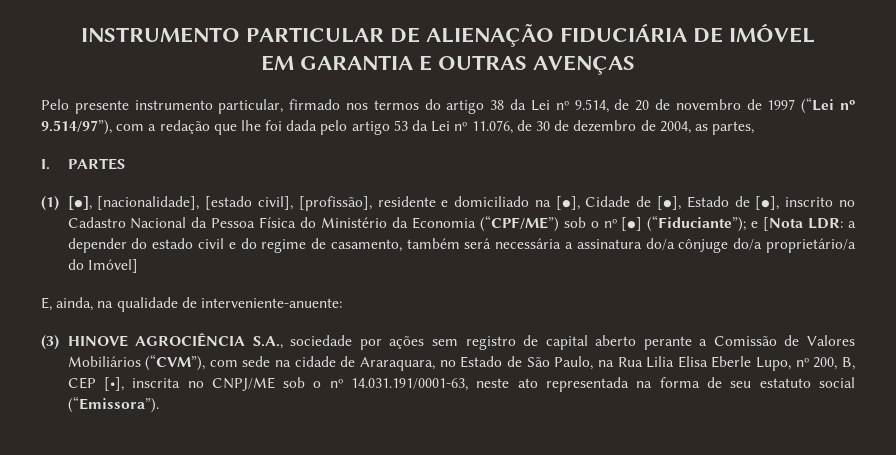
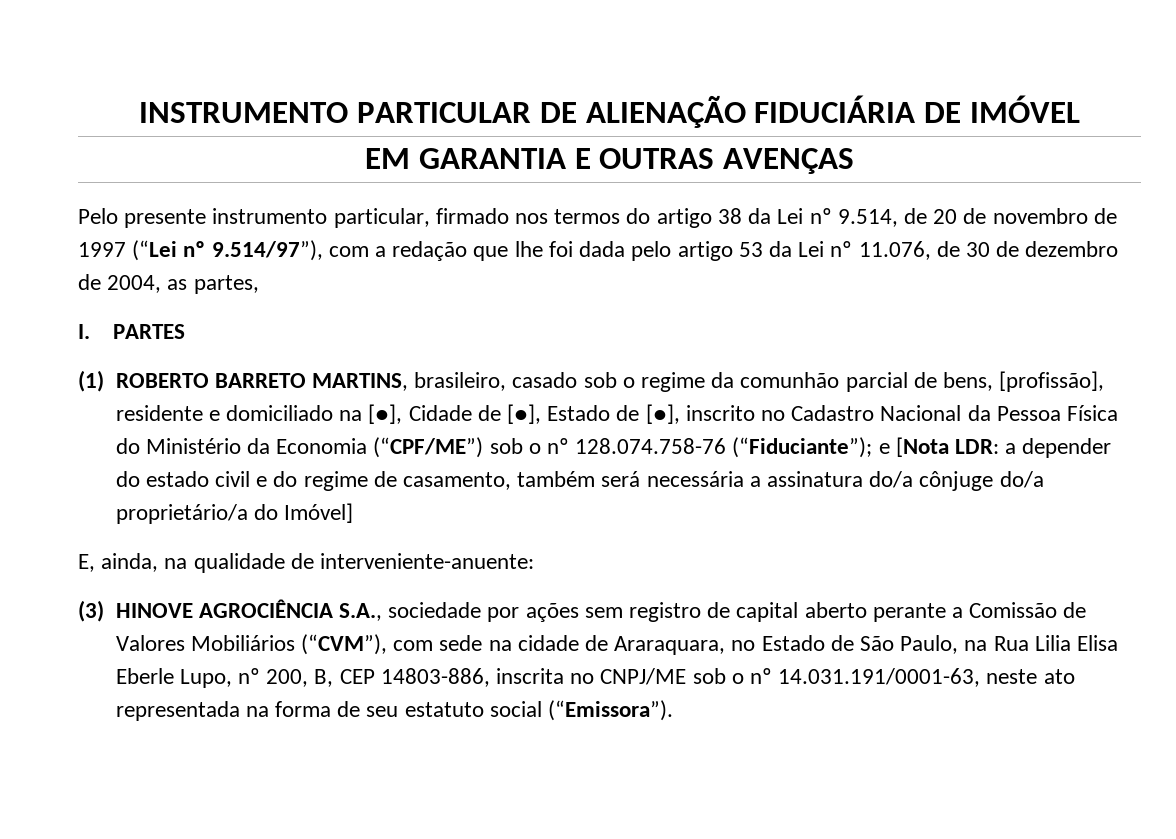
[67,196,293,210] [●], [nacionalidade], [estado civil], -> [115,372,994,392] ROBERTO BARRETO MARTINS, brasileiro, casado sob o regime da comunhão parcial de bens,
[621,217,643,231] [●] -> [575,438,727,454] 128.074.758-76
[103,377,124,391] [•], -> [380,668,490,687] 14803-886,

